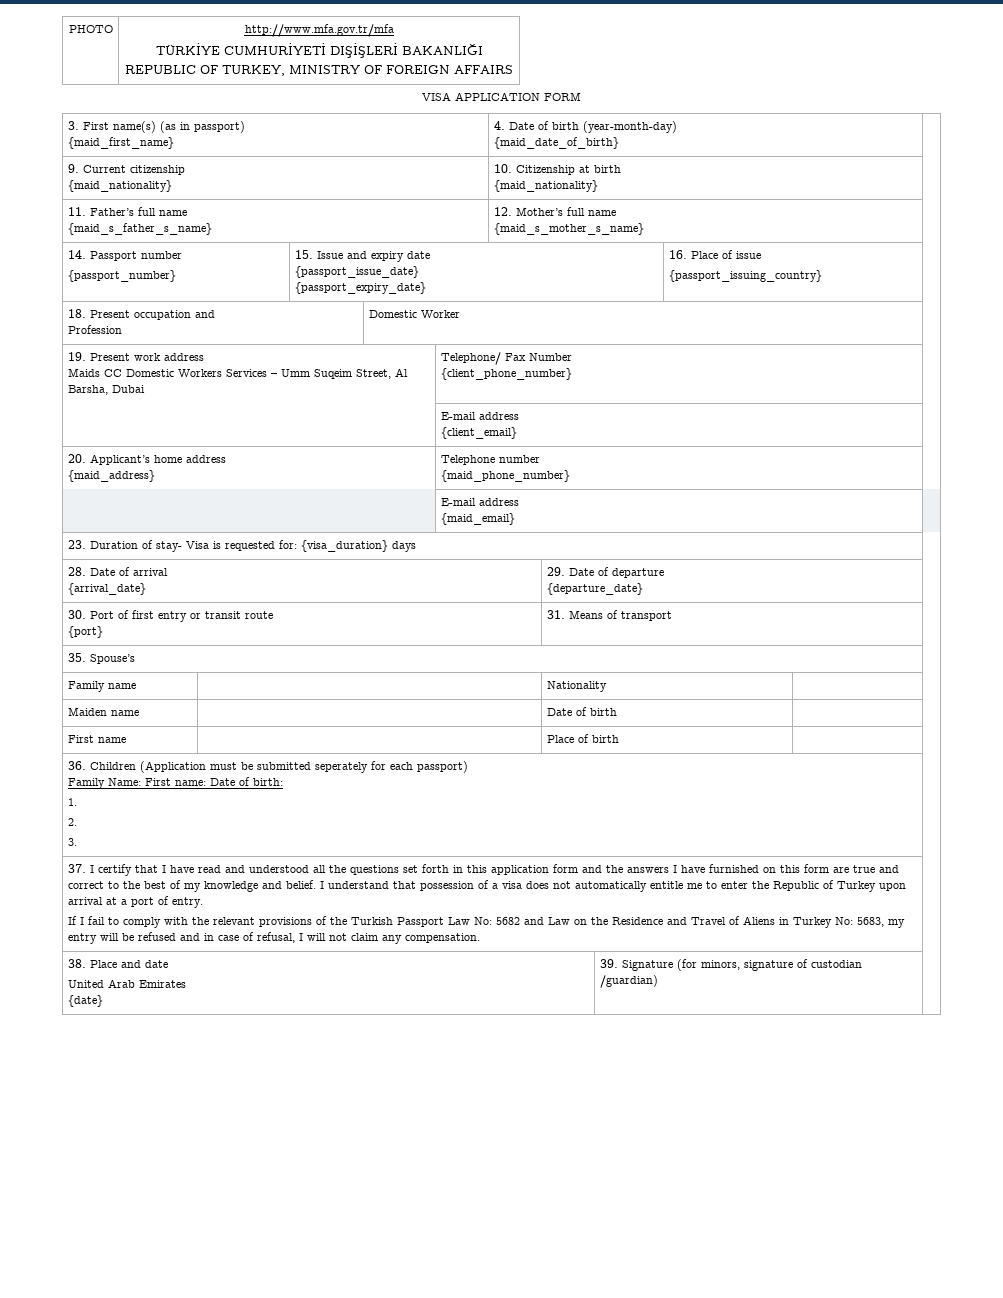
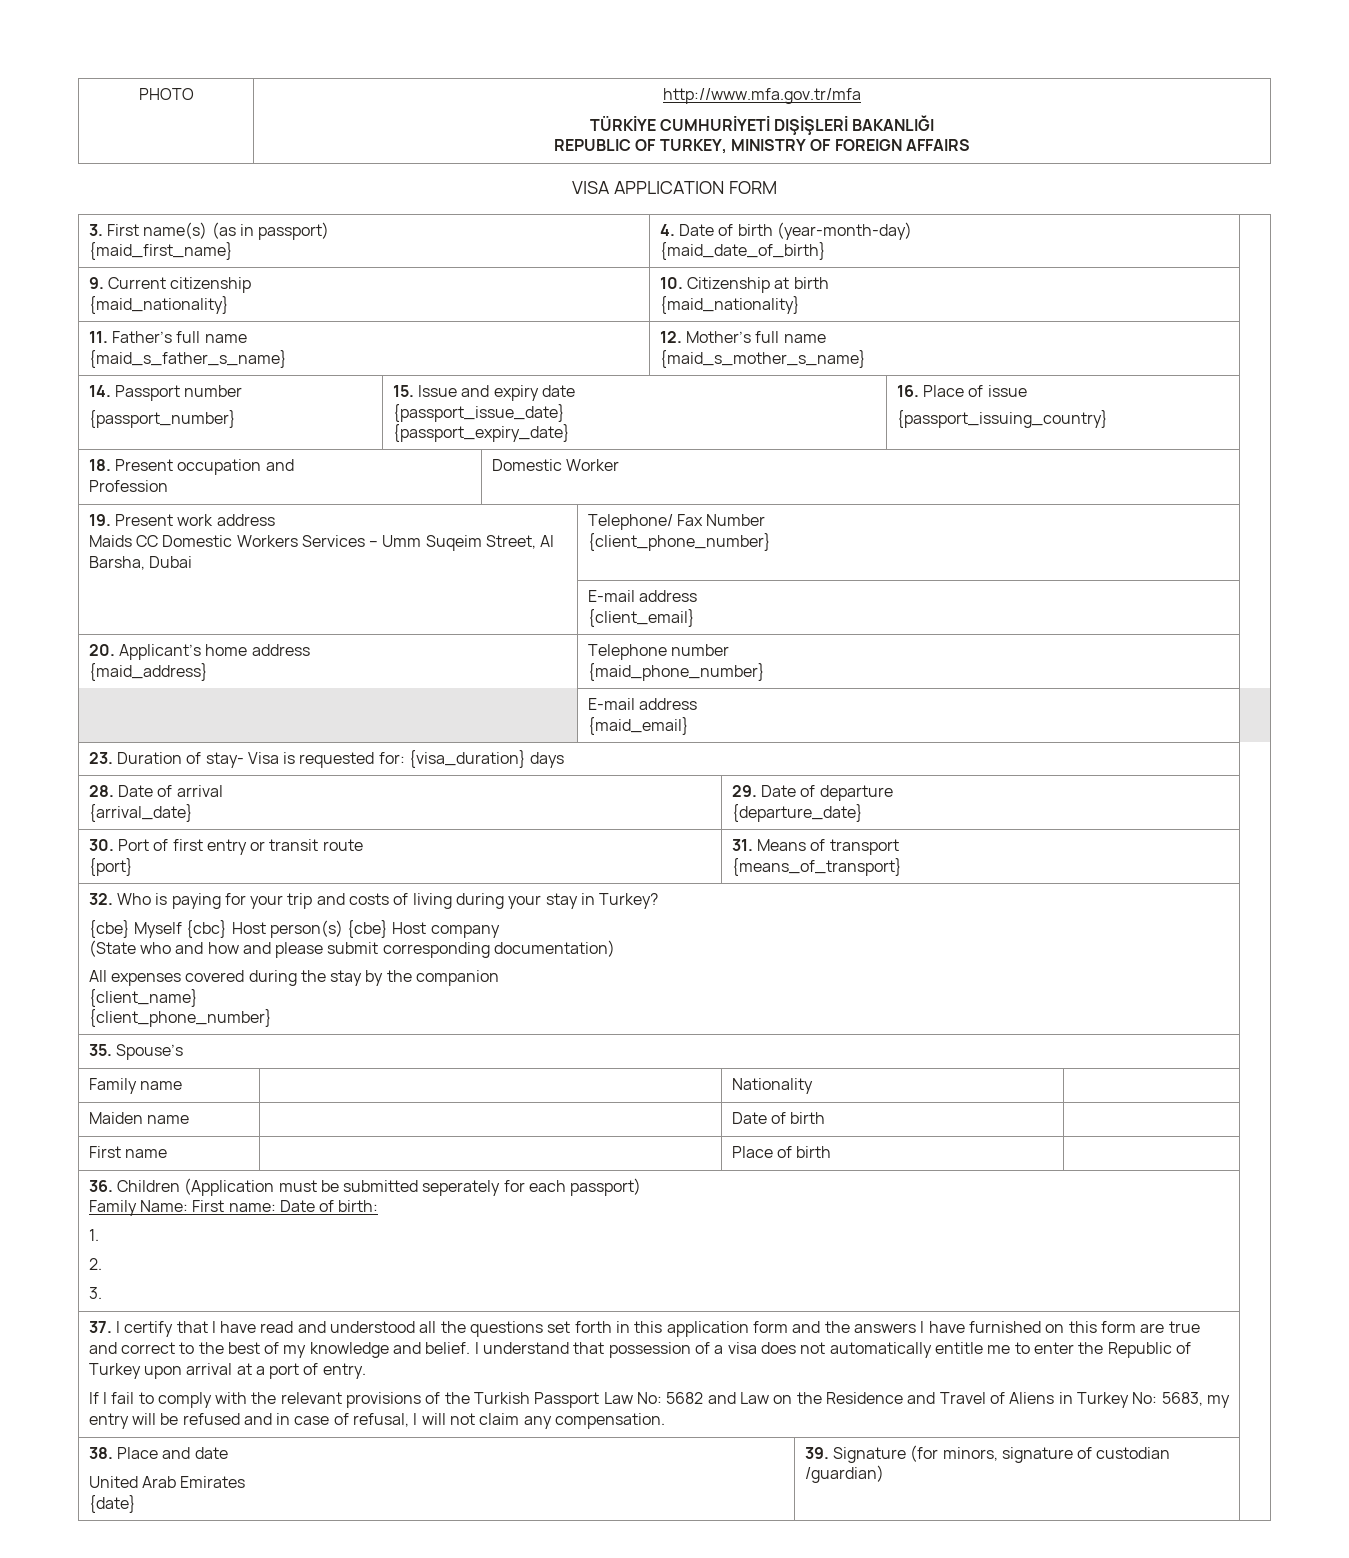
(672, 616) none -> [731,858,902,876] [88,893,659,909] [88,920,500,938] [88,940,616,958] [88,970,500,986] [88,989,198,1007] [88,1009,272,1027] // {means_of_transport} | // 32. Who is paying for your trip and costs of living during your stay in Turkey? // {cbe} Myself {cbc} Host person(s) {cbe} Host company // (State who and how and please submit corresponding documentation) // All expenses covered during the stay by the companion // {client_name} // {client_phone_number}

